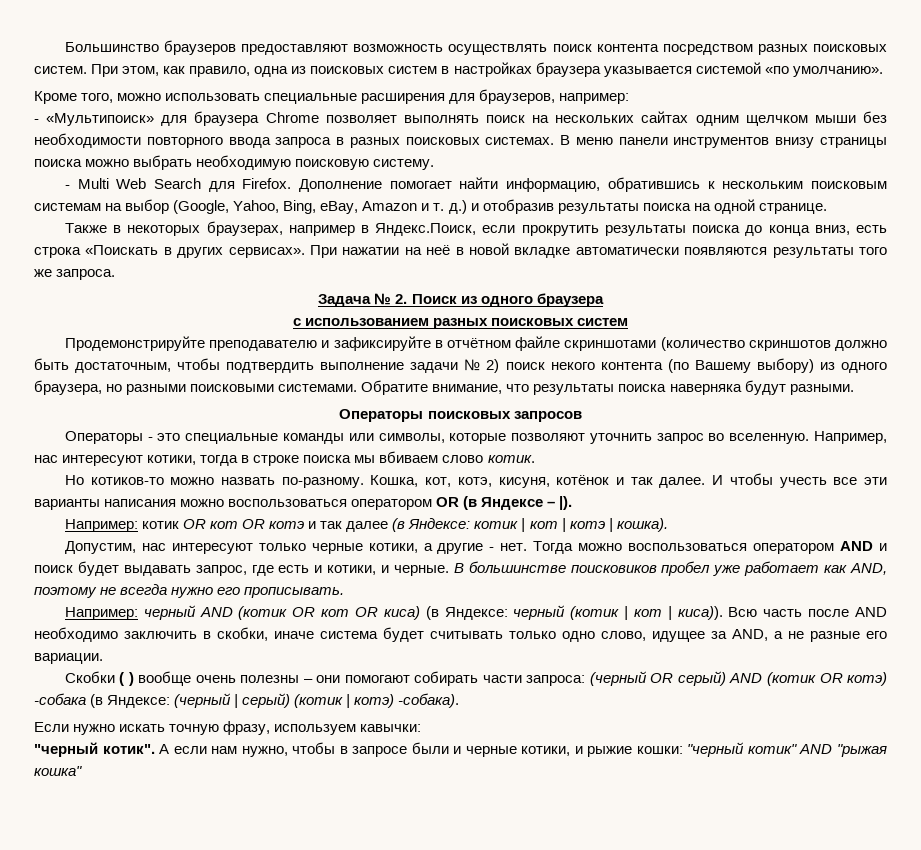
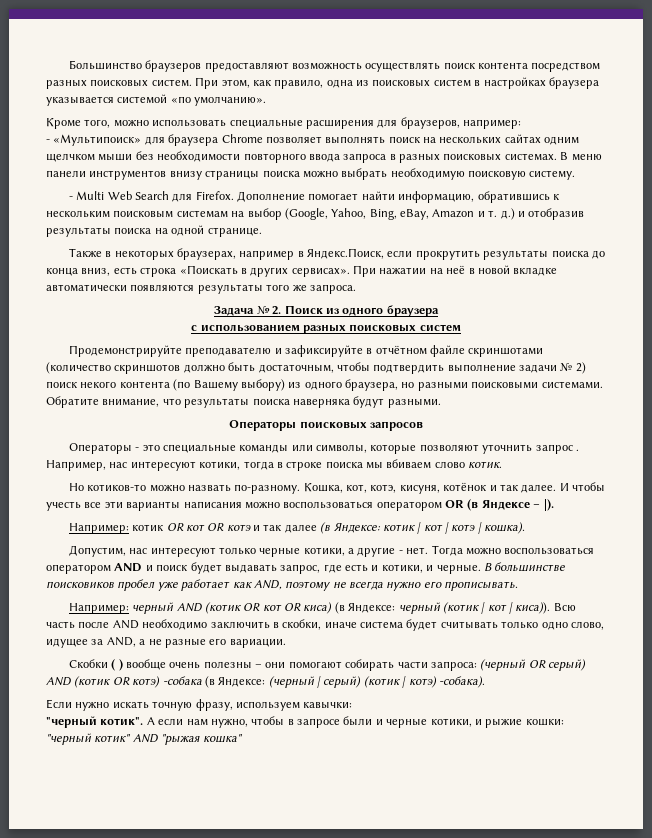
[708,433,810,444] во вселенную. -> [575,449,579,451] .

